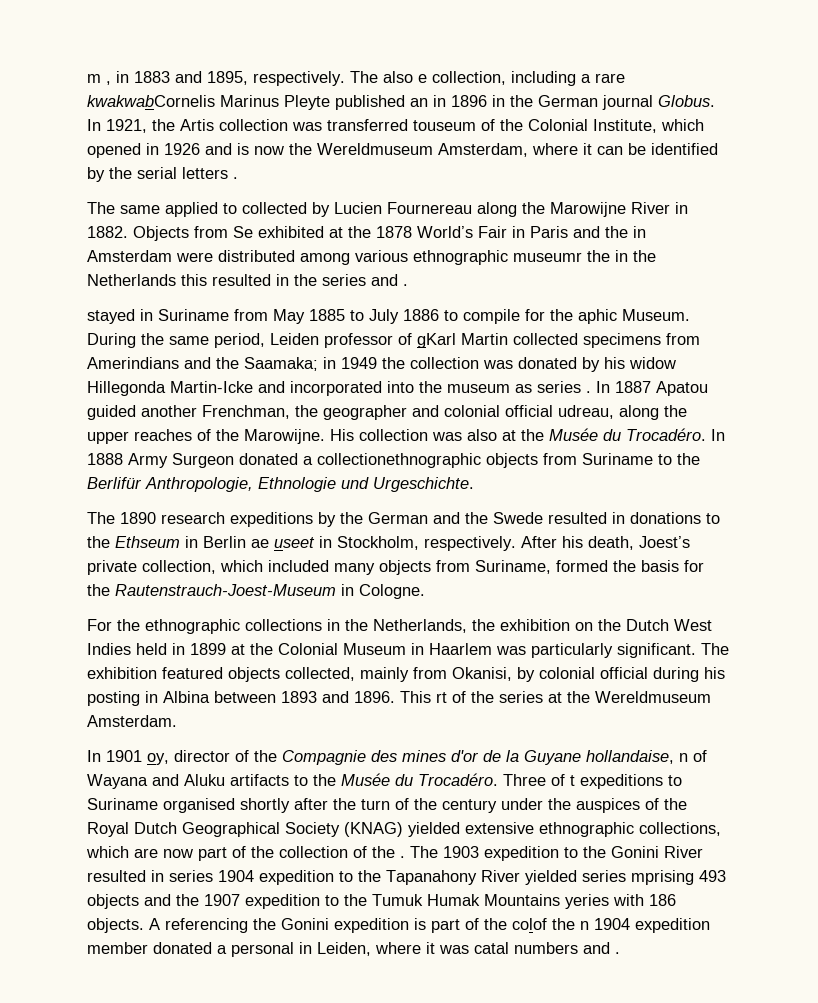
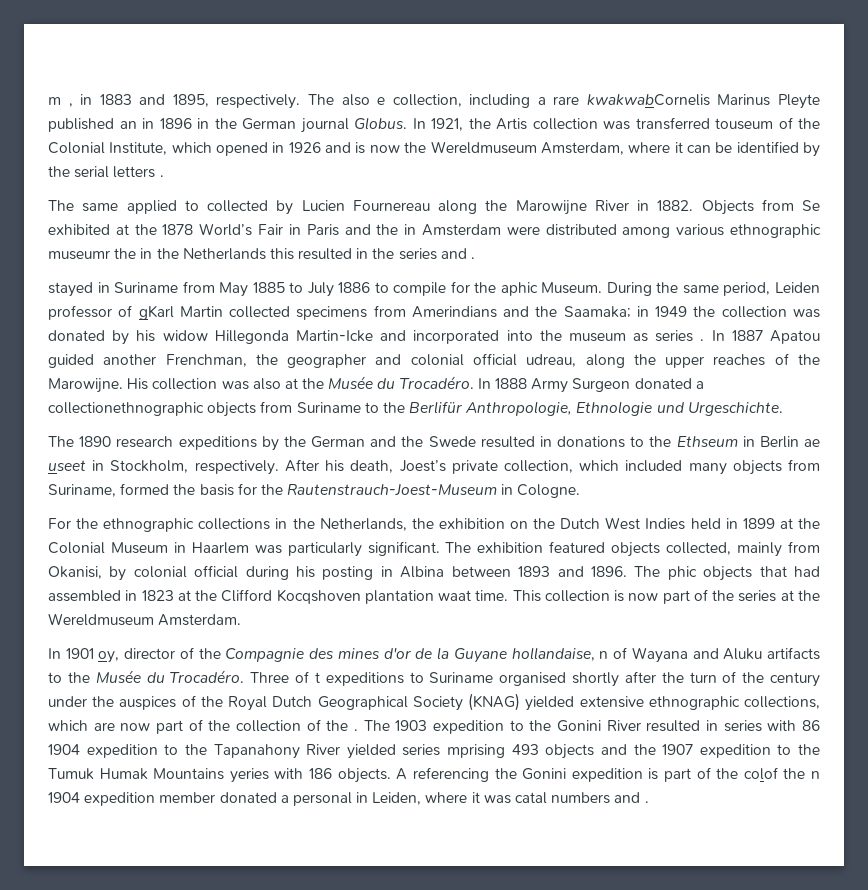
[400,691,447,703] This rt -> [634,566,820,581] [48,589,690,604] The phic objects that had assembled in 1823 at the Clifford Kocqshoven plantation waat time. This collection is now part
(213, 876) none -> [767,720,820,731] with 86

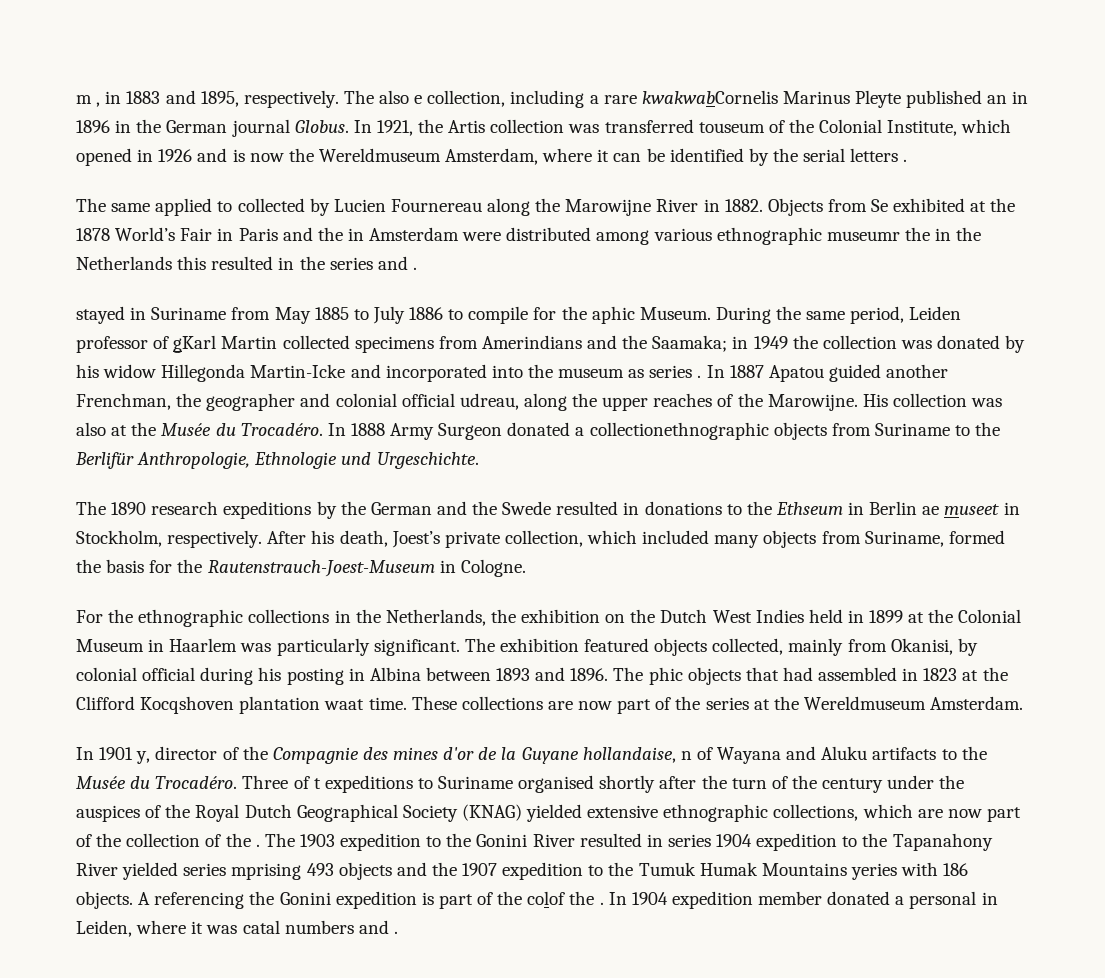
[48,460,86,471] useet -> [944,504,1000,515] museet
[512,590,625,602] This collection is -> [411,696,573,710] These collections are
[98,651,120,663] oy, -> [136,751,151,764] y,
[767,720,820,731] with 86 -> (711, 840) none
[810,771,820,779] n -> [599,892,627,905] . In

